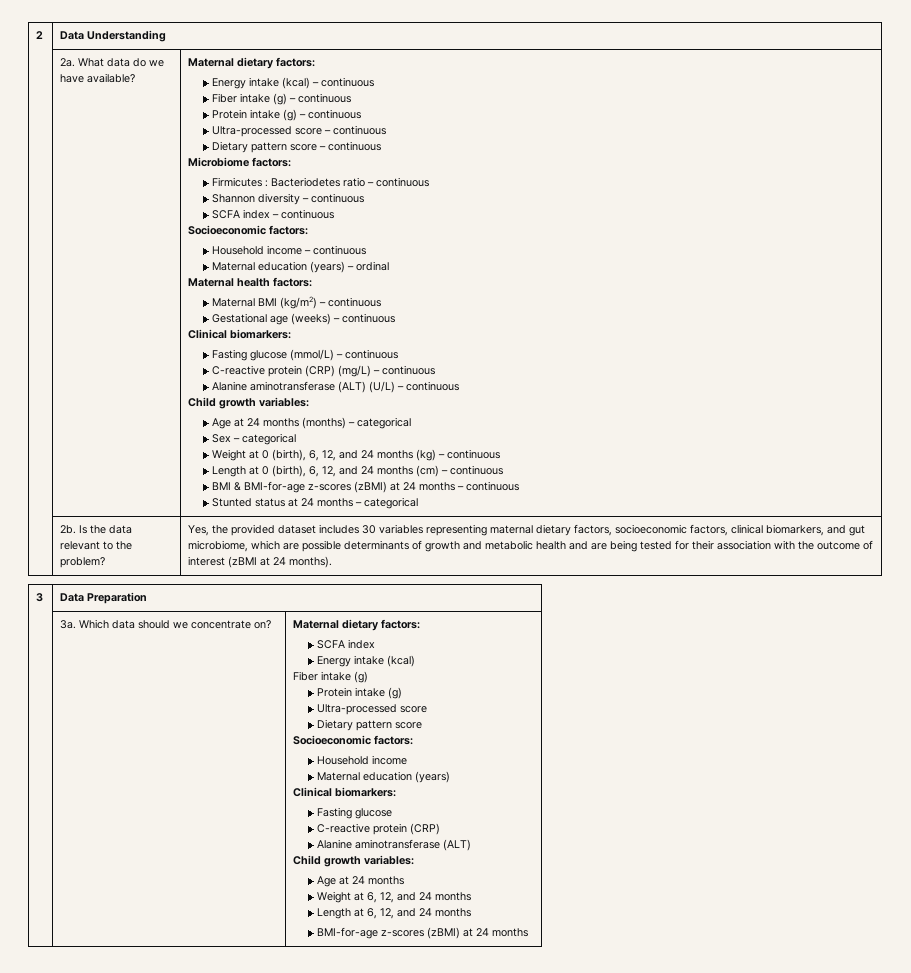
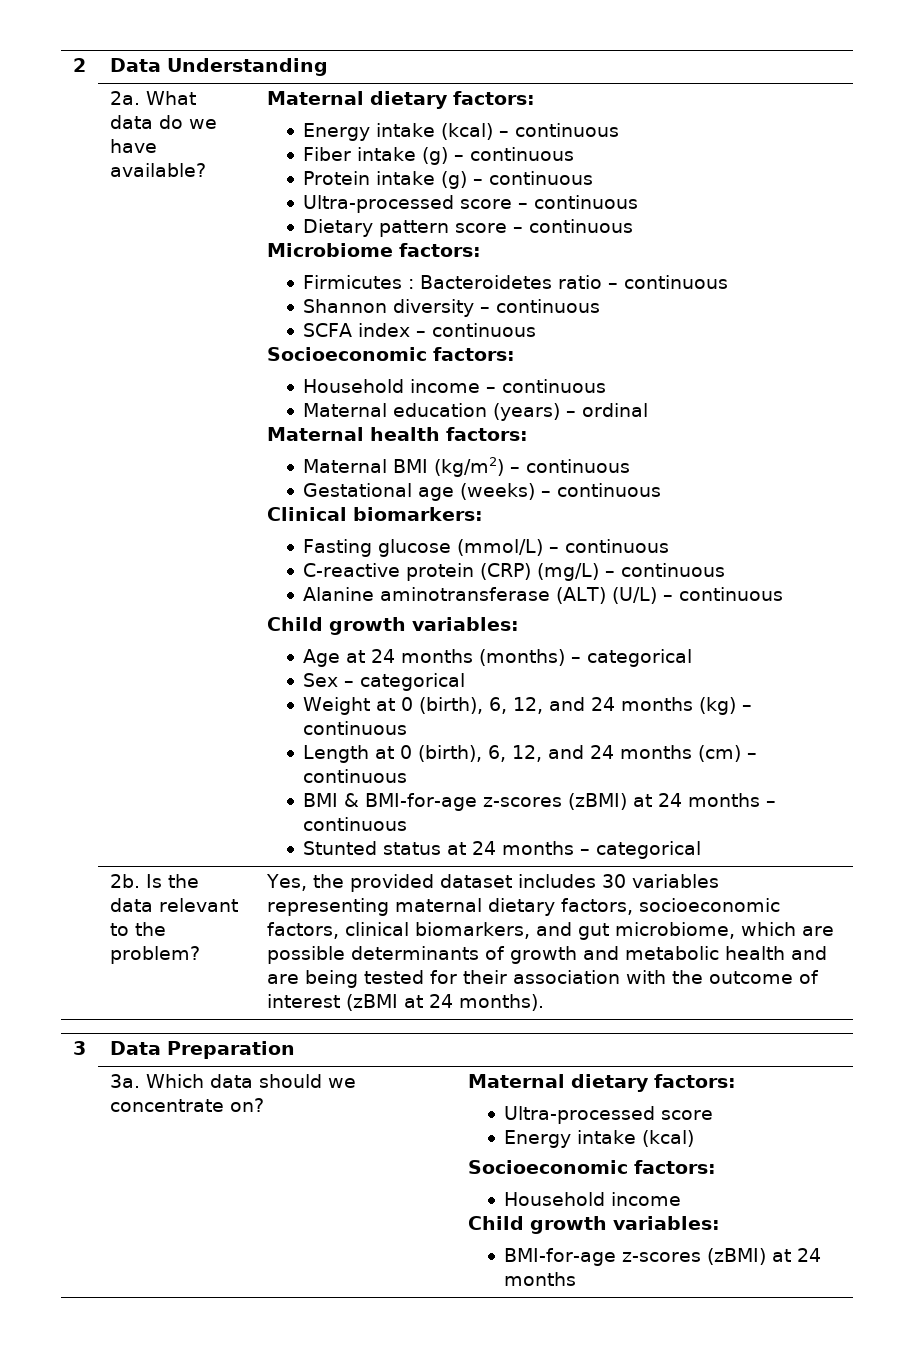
[271,177,341,187] Bacteriodetes -> [420,275,553,289] Bacteroidetes
[317,639,376,649] SCFA index -> [504,1106,714,1124] Ultra-processed score
[293,671,369,683] [317,687,403,699] [317,704,428,715] [317,719,423,731] [293,735,414,745] [317,755,408,765] [317,771,451,783] [293,787,397,797] [317,807,393,819] [317,823,441,835] [317,839,472,851] [293,855,415,867] [317,876,405,887] [317,891,472,903] [317,908,472,919] Fiber intake (g) // Protein intake (g) // Ultra-processed score // Dietary pattern score // Socioeconomic factors: // Household income // Maternal education (years) // Clinical biomarkers: // Fasting glucose // C-reactive protein (CRP) // Alanine aminotransferase (ALT) // Child growth variables: // Age at 24 months // Weight at 6, 12, and 24 months // Length at 6, 12, and 24 months -> [467,1160,716,1174] [504,1192,682,1206] [467,1216,720,1234] Socioeconomic factors: // Household income // Child growth variables:

